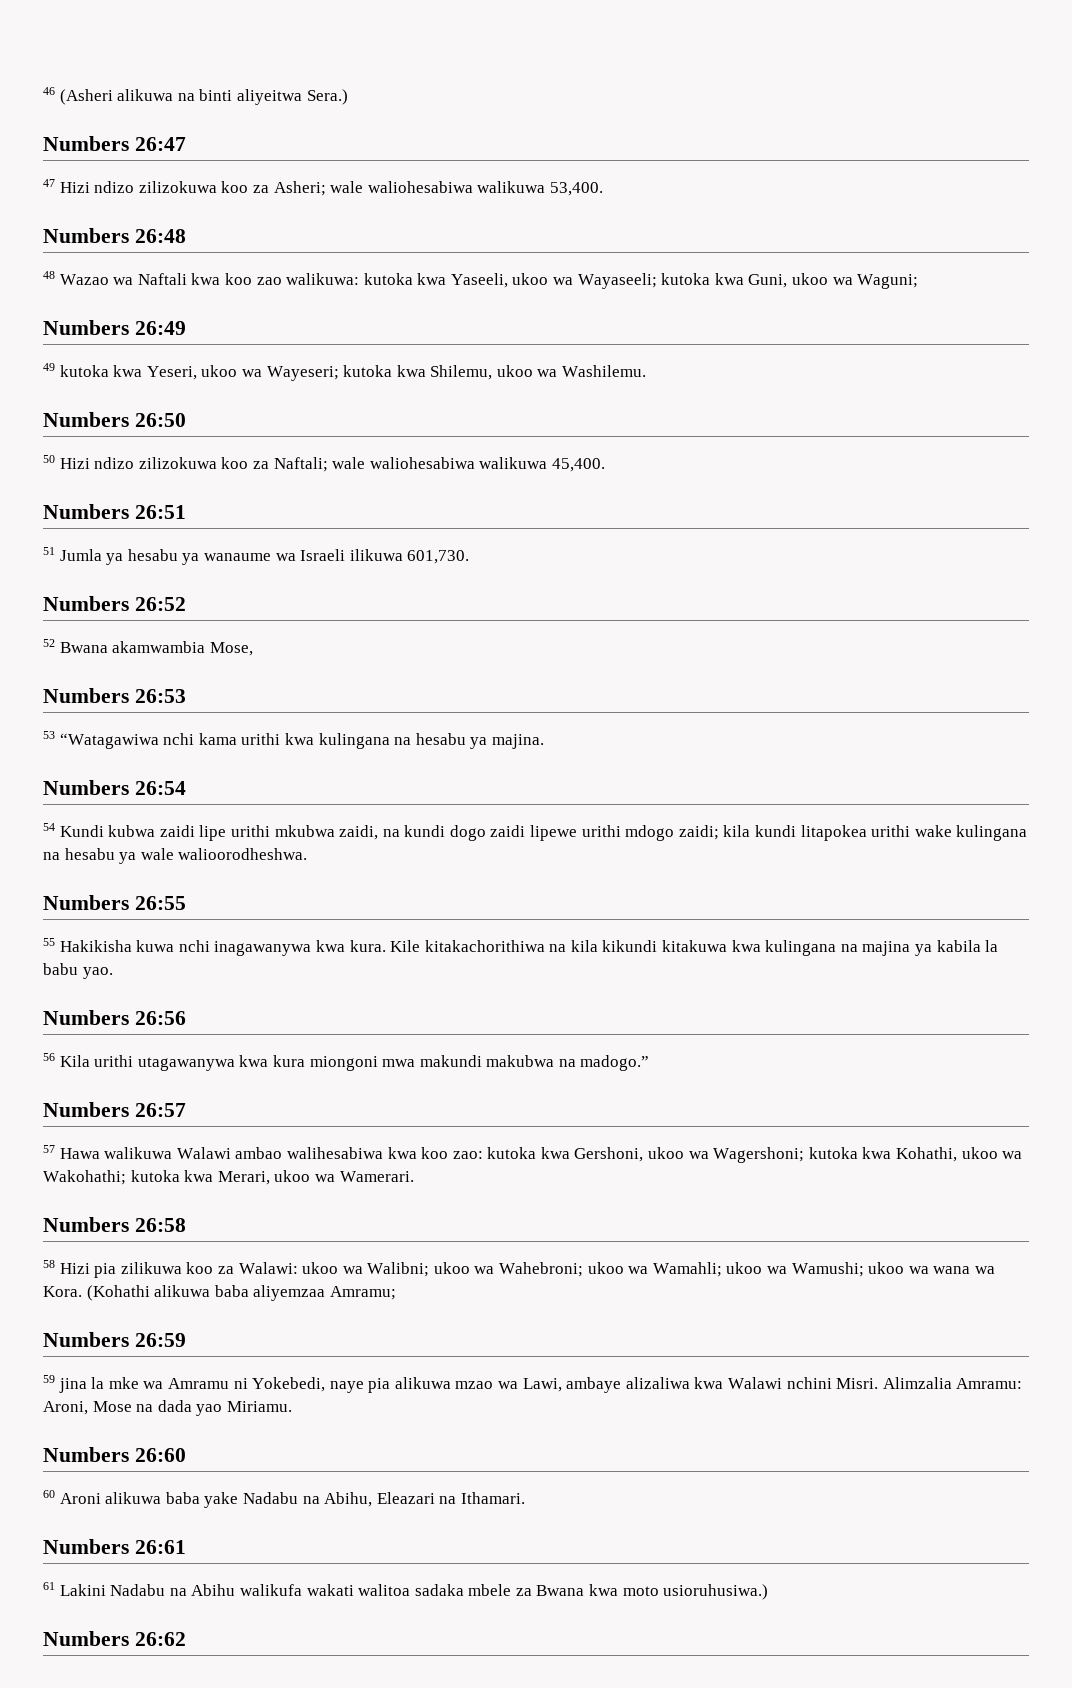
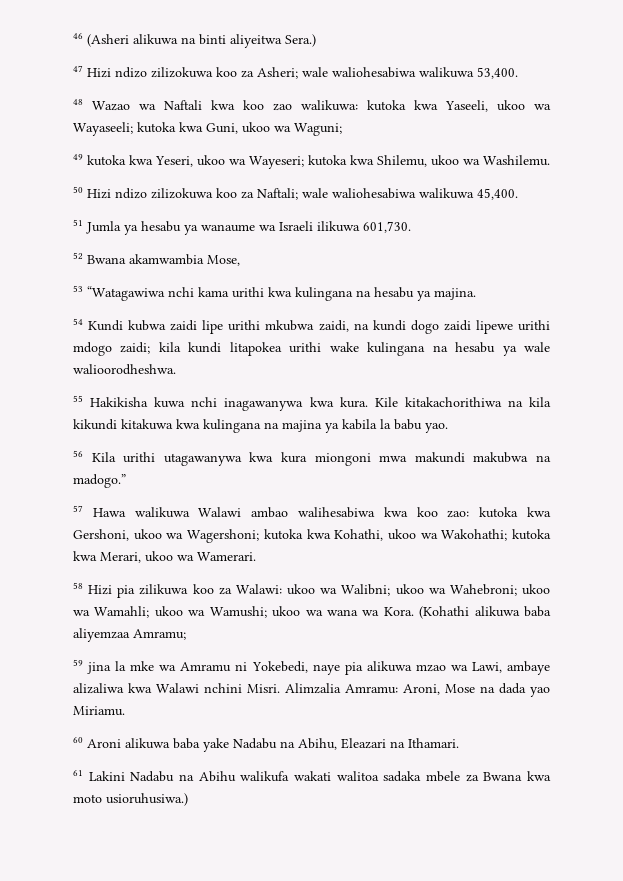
[43,136,186,151] // Numbers 26:47 -> (316, 40) none
[43,228,186,243] // Numbers 26:48 -> (518, 73) none
[43,320,186,335] // Numbers 26:49 -> (342, 129) none
[43,412,186,427] // Numbers 26:50 -> (550, 160) none
[43,504,186,519] // Numbers 26:51 -> (518, 194) none
[43,596,186,611] // Numbers 26:52 -> (411, 227) none
[43,688,186,703] // Numbers 26:53 -> (240, 260) none
[43,780,186,795] // Numbers 26:54 -> (476, 294) none
[43,895,186,910] // Numbers 26:55 -> (176, 369) none
[43,1010,186,1025] // Numbers 26:56 -> (448, 428) none
[43,1102,186,1117] // Numbers 26:57 -> (126, 481) none
[43,1217,186,1232] // Numbers 26:58 -> (256, 556) none
[43,1332,186,1347] // Numbers 26:59 -> (186, 634) none
[43,1447,186,1462] // Numbers 26:60 -> (125, 711) none
[43,1539,186,1554] // Numbers 26:61 -> (459, 743) none
[43,1631,186,1646] // Numbers 26:62 -> (188, 799) none

